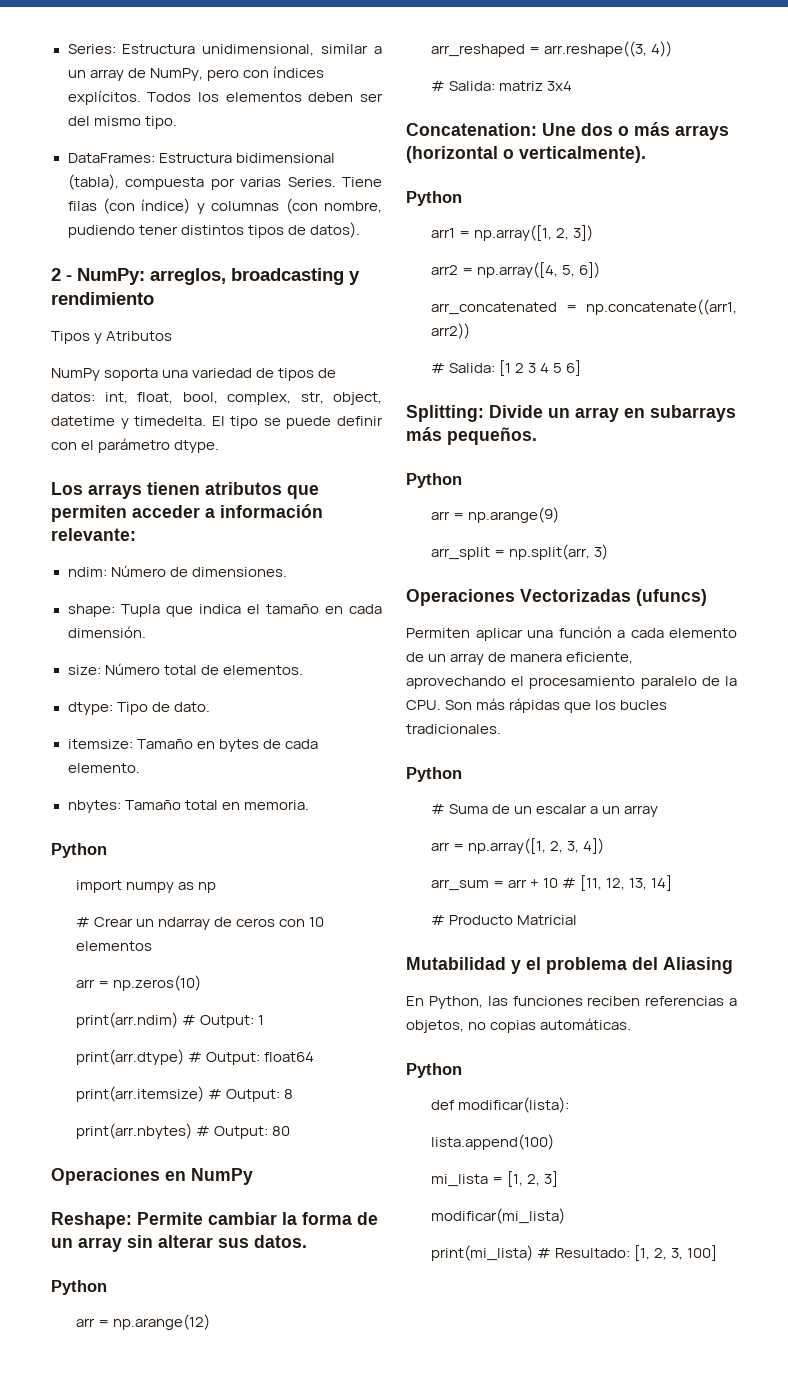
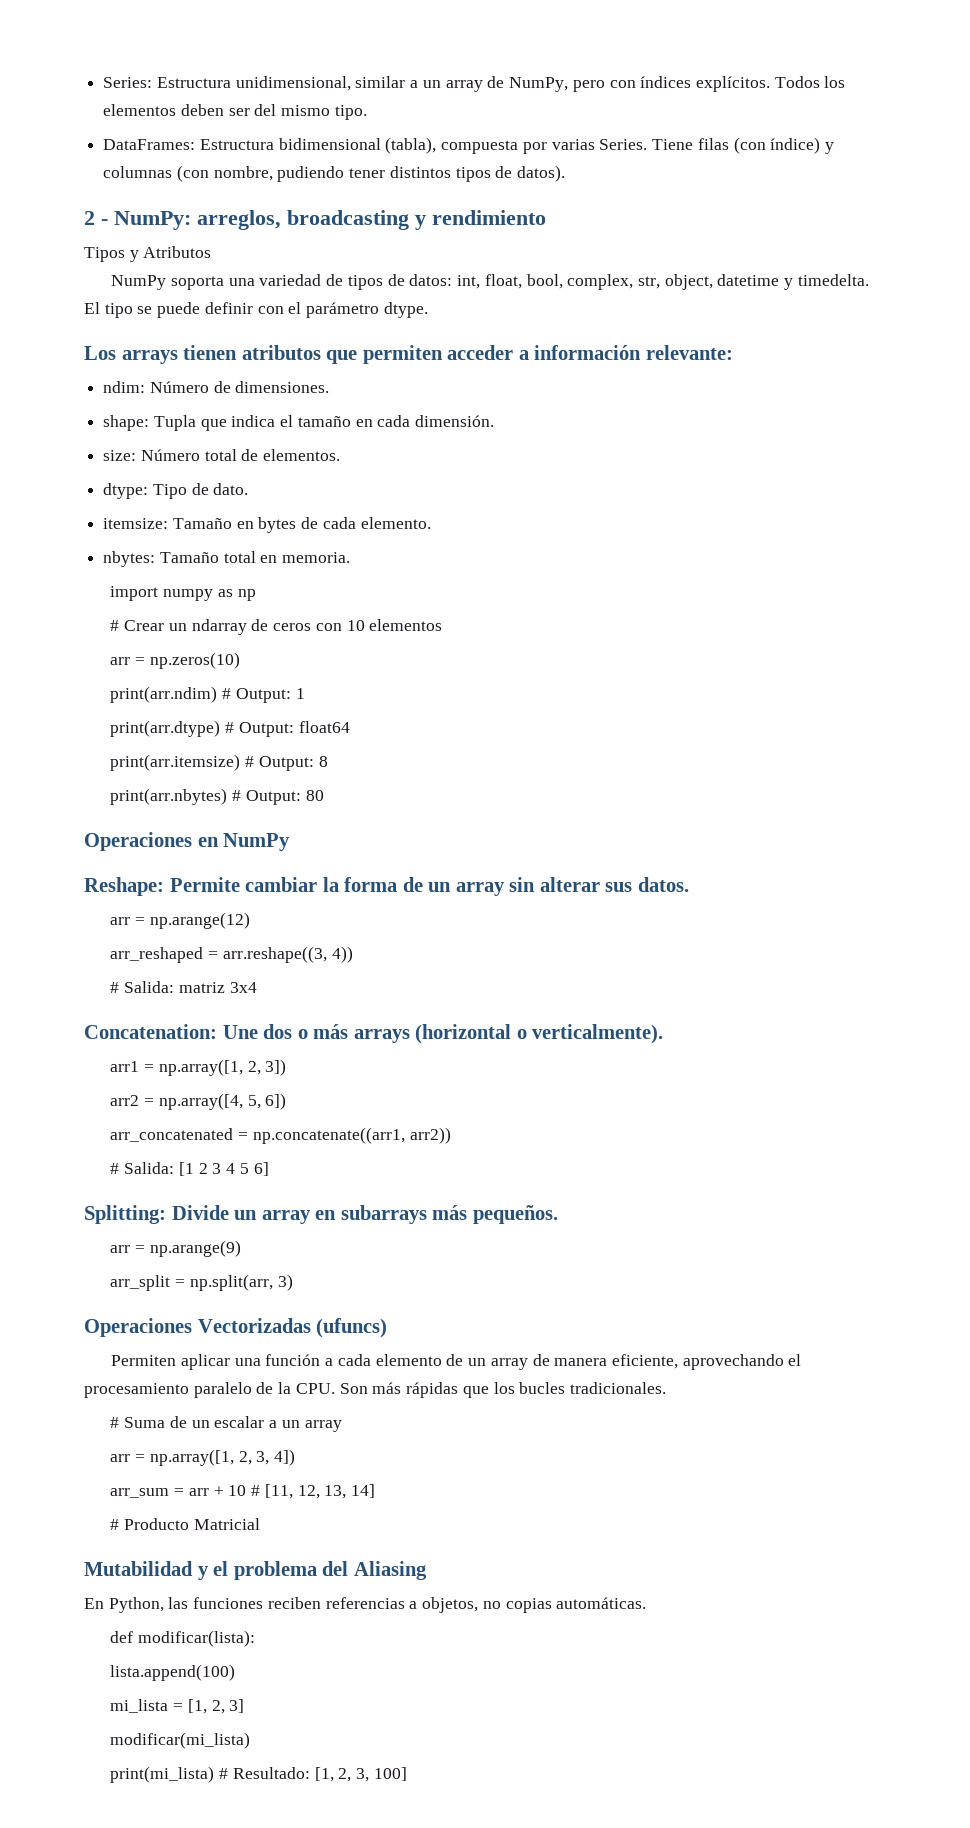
[51,843,107,858] // Python -> (351, 557) none
[51,1280,107,1295] // Python -> (689, 884) none
[406,191,462,206] // Python -> (664, 1034) none
[406,473,462,488] // Python -> (558, 1214) none
[406,767,462,782] // Python -> (666, 1388) none
[406,1063,462,1078] // Python -> (647, 1603) none

